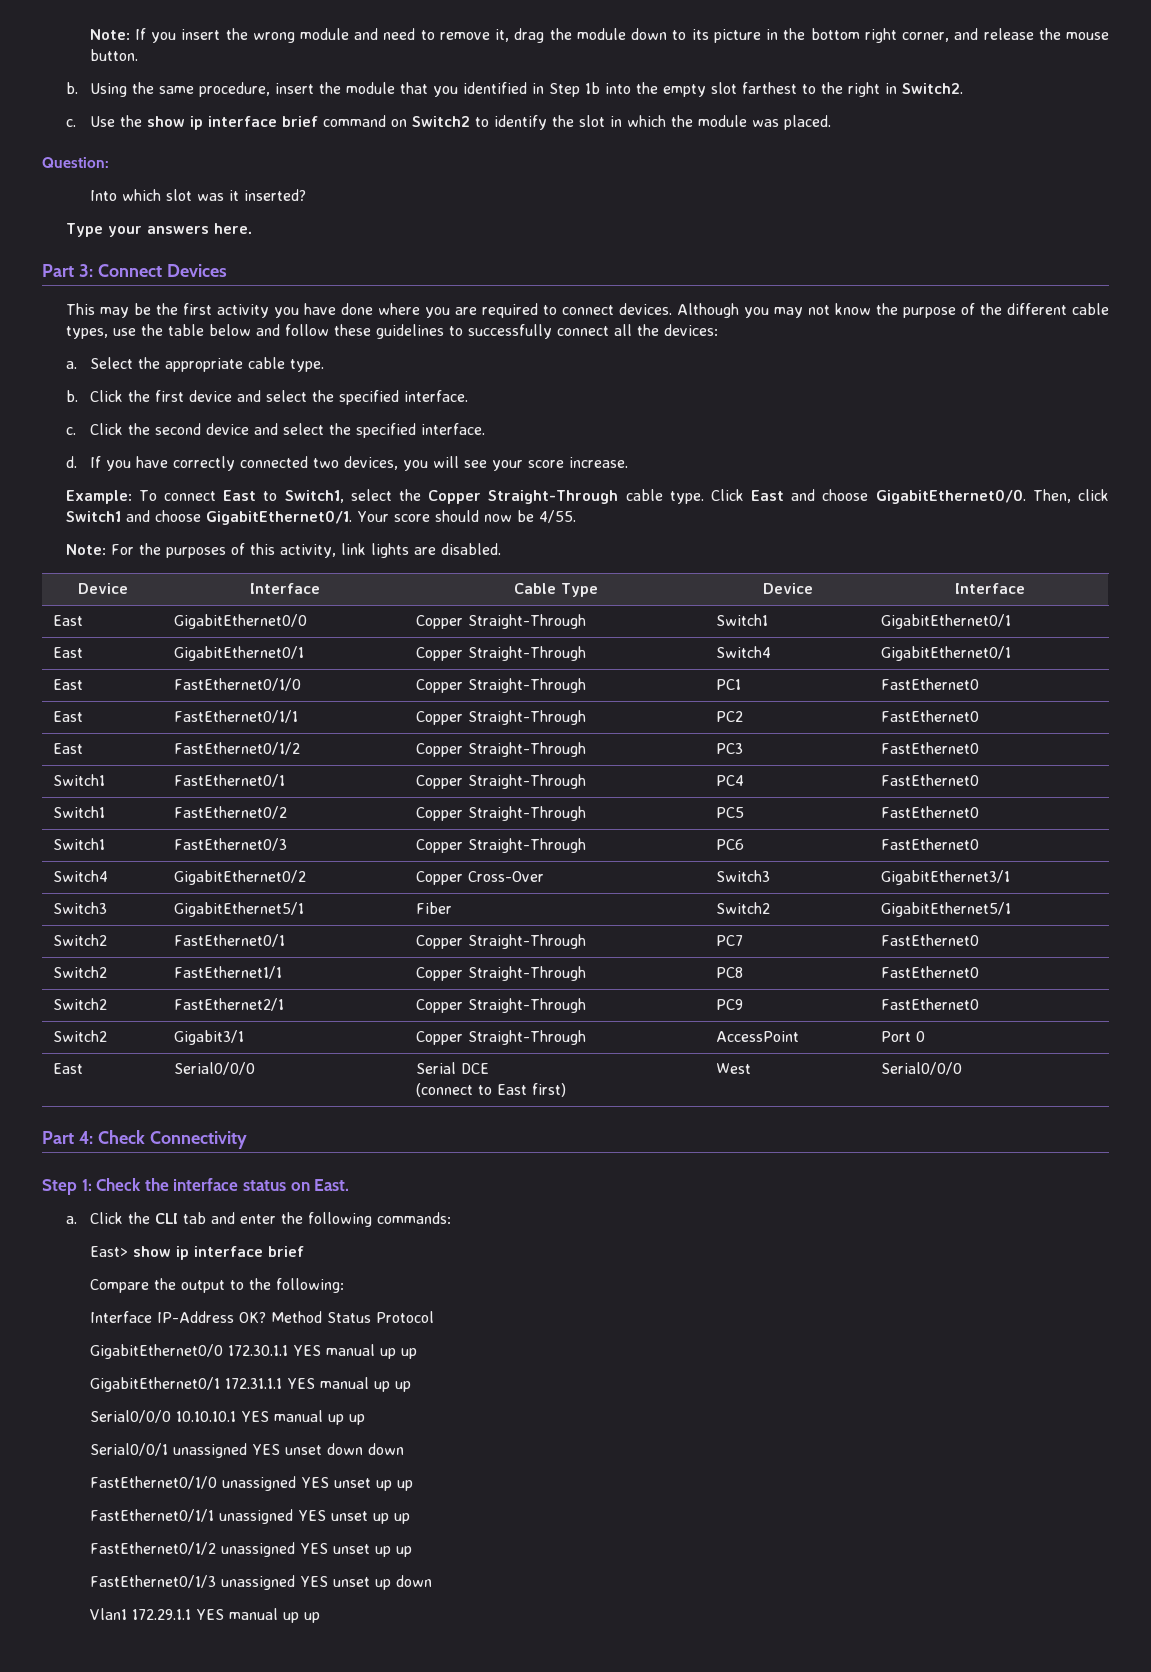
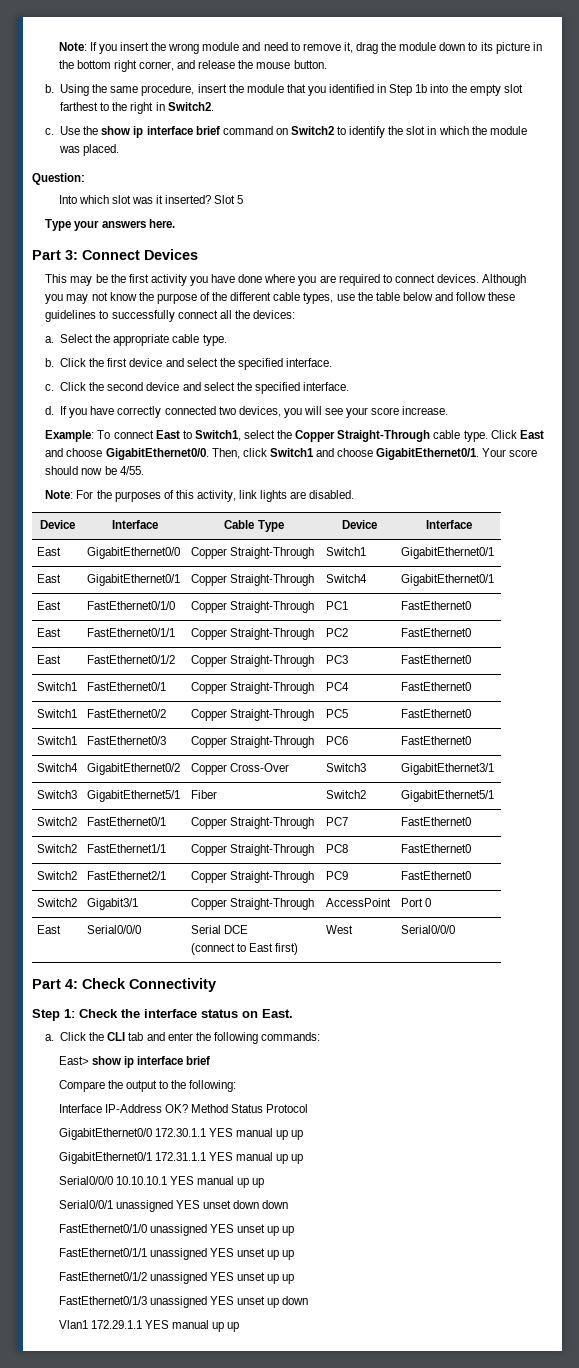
(306, 195) none -> [214,195,244,204] Slot 5

